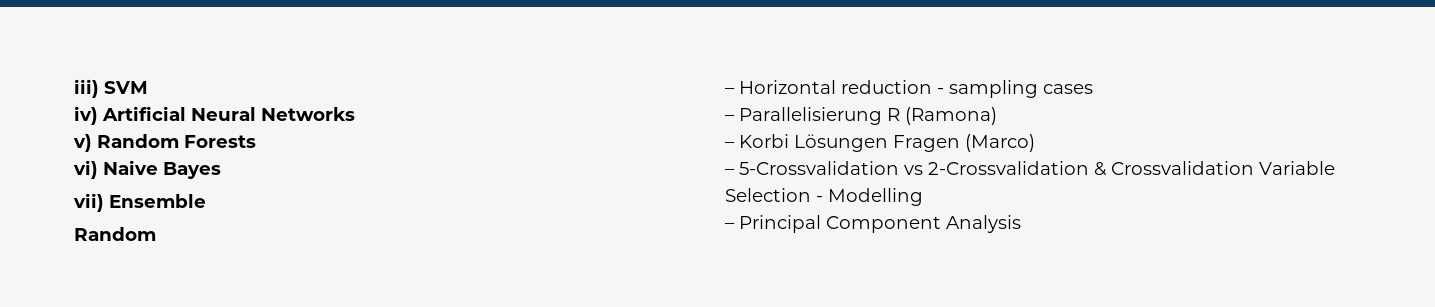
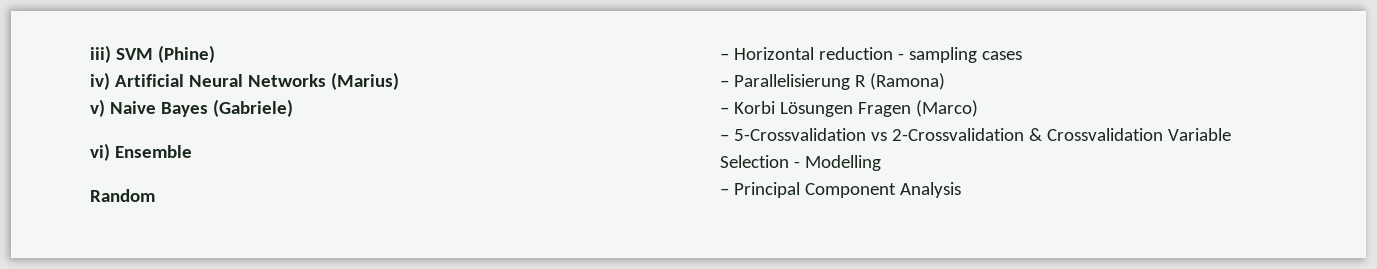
(148, 87) none -> [157,45,215,63] (Phine)
(355, 114) none -> [330,72,399,90] (Marius)
[97,134,256,148] [73,160,221,179] [73,193,104,212] Random Forests // vi) Naive Bayes // vii) -> [109,99,293,117] [90,143,110,161] Naive Bayes (Gabriele) // vi)

